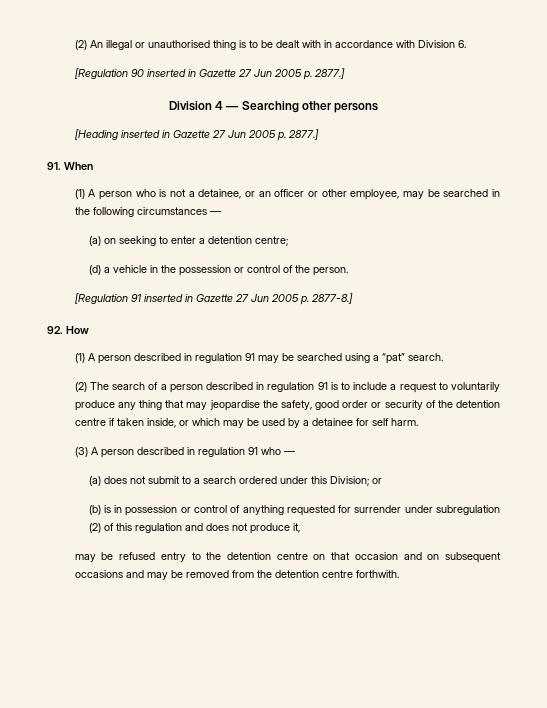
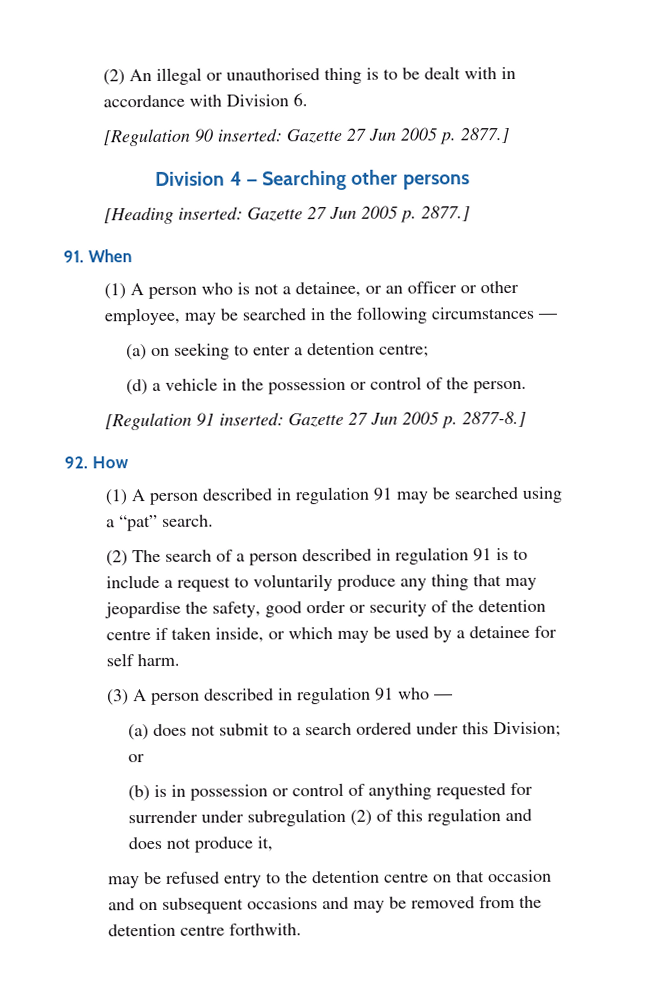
[146,69,196,77] inserted in -> [217,128,283,142] inserted:
[120,130,170,138] inserted in -> [178,206,244,220] inserted:
[143,294,193,302] inserted in -> [219,412,285,426] inserted:

